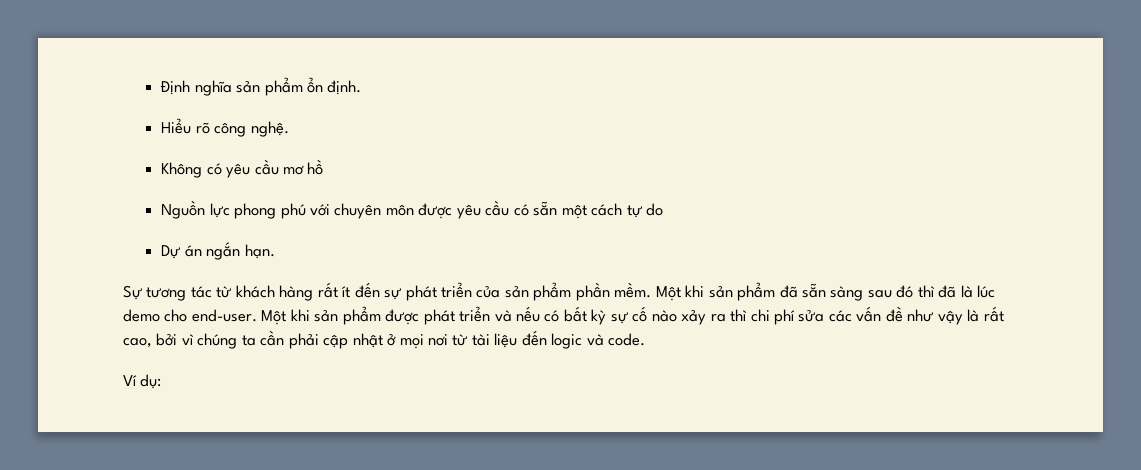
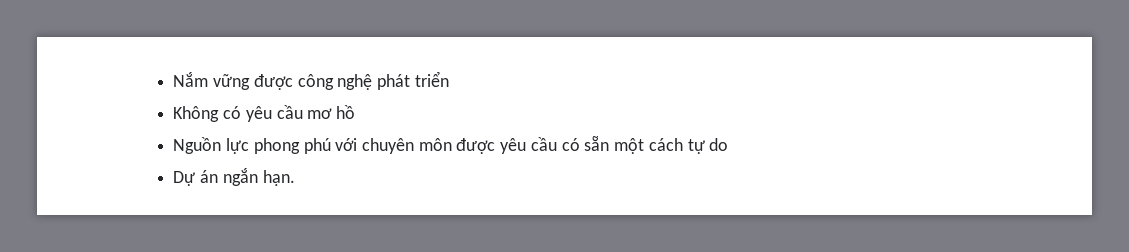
[160,77,362,96] [161,118,289,137] Định nghĩa sản phẩm ổn định. // Hiểu rõ công nghệ. -> [173,71,449,90] Nắm vững được công nghệ phát triển
[123,282,996,301] [123,306,1004,325] [123,330,646,349] [123,374,162,389] // Sự tương tác từ khách hàng rất ít đến sự phát triển của sản phẩm phần mềm. Một khi sản phẩm đã sẵn sàng sau đó thì đã là lúc demo cho end-user. Một khi sản phẩm được phát triển và nếu có bất kỳ sự cố nào xảy ra thì chi phí sửa các vấn đề như vậy là rất cao, bởi vì chúng ta cần phải cập nhật ở mọi nơi từ tài liệu đến logic và code. // Ví dụ: -> (295, 178) none

